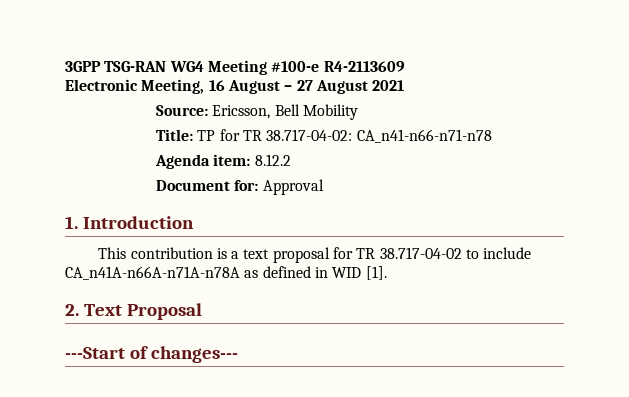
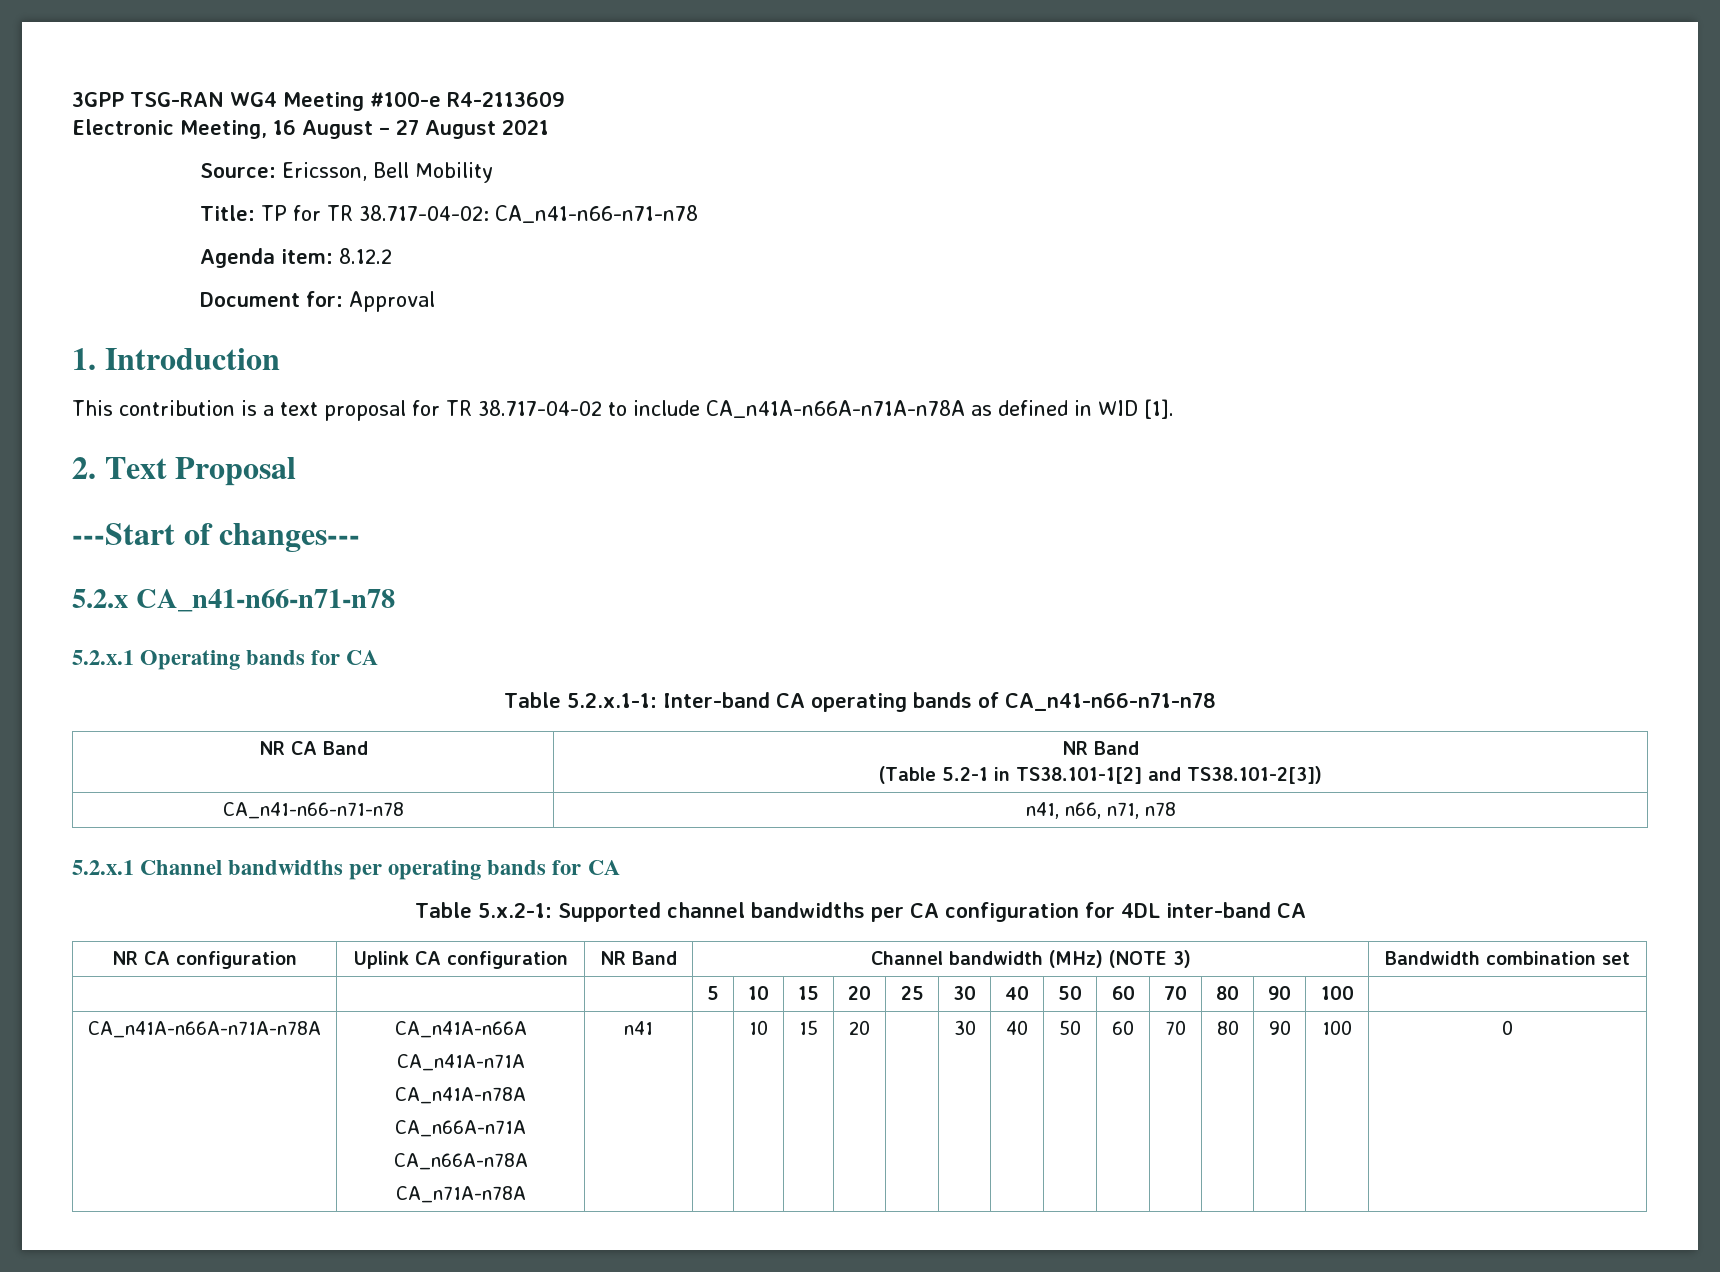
(238, 354) none -> [72,589,395,612] [72,650,379,670] [504,692,1216,712] [258,741,368,755] [1062,741,1139,755] [879,766,1322,784] [222,802,404,819] [1025,802,1176,819] [72,860,620,880] [414,902,1306,922] [112,951,297,969] [353,951,568,969] [600,951,677,965] [870,950,1191,968] [1385,951,1630,965] [707,986,719,1000] [748,986,769,1000] [798,986,819,1000] [848,986,871,1000] [900,986,924,1000] [953,986,976,1000] [1005,986,1029,1000] [1058,986,1082,1000] [1111,986,1135,1000] [1164,986,1187,1000] [1216,986,1239,1000] [1268,986,1291,1000] [1320,986,1354,1000] [88,1021,321,1038] [394,1021,527,1038] [396,1054,525,1071] [395,1087,526,1104] [395,1120,526,1137] [393,1153,528,1170] [395,1186,526,1203] [624,1021,653,1035] [749,1020,768,1035] [799,1020,818,1035] [849,1020,870,1035] [953,1020,976,1035] [1006,1020,1028,1035] [1059,1020,1081,1035] [1112,1020,1134,1035] [1165,1020,1186,1035] [1216,1020,1239,1035] [1268,1020,1291,1035] [1322,1020,1352,1035] [1502,1020,1513,1035] // 5.2.x CA_n41-n66-n71-n78 // 5.2.x.1 Operating bands for CA // Table 5.2.x.1-1: Inter-band CA operating bands of CA_n41-n66-n71-n78 // NR CA Band | NR Band // (Table 5.2-1 in TS38.101-1[2] and TS38.101-2[3]) // CA_n41-n66-n71-n78 | n41, n66, n71, n78 // 5.2.x.1 Channel bandwidths per operating bands for CA // Table 5.x.2-1: Supported channel bandwidths per CA configuration for 4DL inter-band CA // NR CA configuration | Uplink CA configuration | NR Band | Channel bandwidth (MHz) (NOTE 3) | Bandwidth combination set // | | | 5 | 10 | 15 | 20 | 25 | 30 | 40 | 50 | 60 | 70 | 80 | 90 | 100 | // CA_n41A-n66A-n71A-n78A | CA_n41A-n66A // CA_n41A-n71A // CA_n41A-n78A // CA_n66A-n71A // CA_n66A-n78A // CA_n71A-n78A | n41 | | 10 | 15 | 20 | | 30 | 40 | 50 | 60 | 70 | 80 | 90 | 100 | 0

